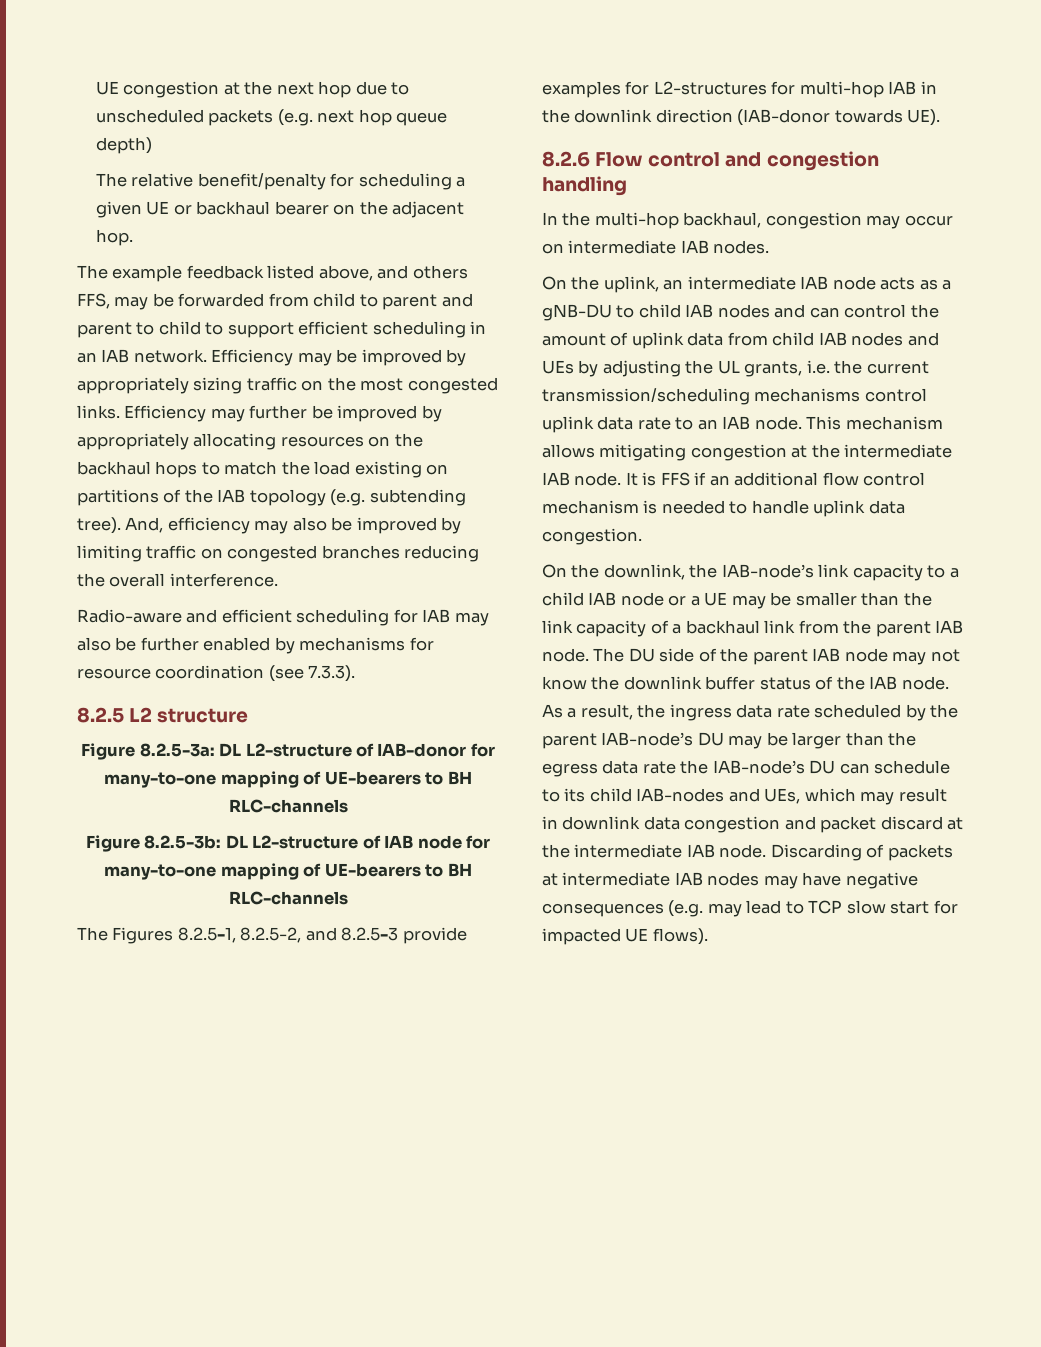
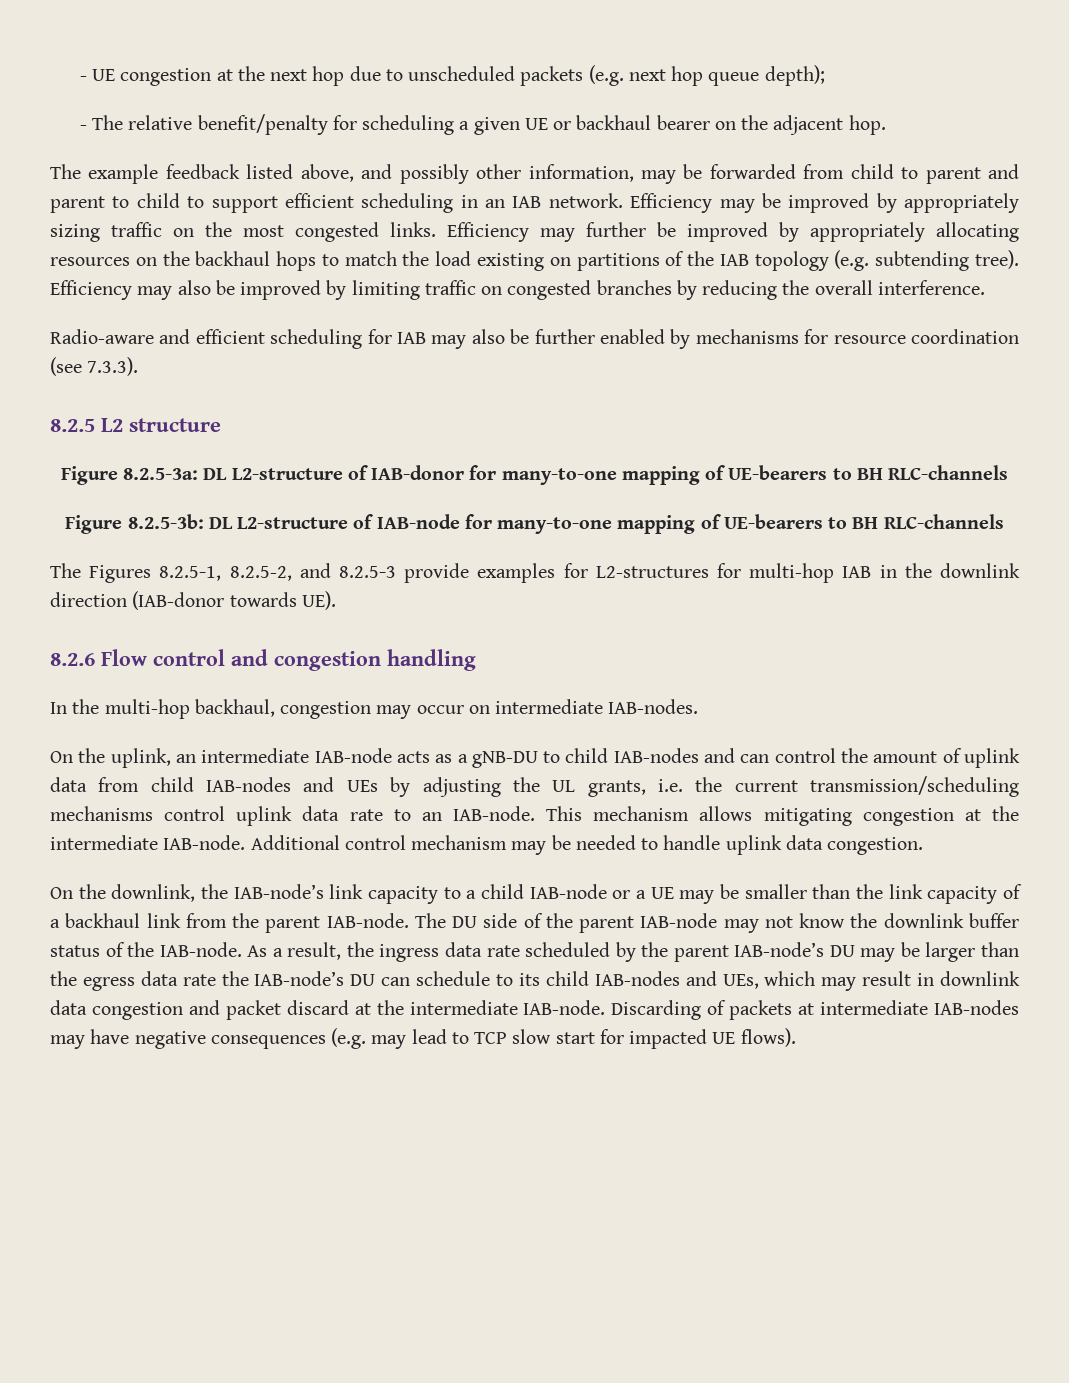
(95, 88) none -> [79,76,87,81] -
[95,137,152,154] depth) // -> [764,65,825,86] [79,125,87,130] depth); // -
[412,265,468,279] [77,293,110,309] others FFS, -> [399,164,634,184] possibly other information,
[125,517,250,534] And, efficiency -> [50,280,132,300] Efficiency
(400, 552) none -> [676,280,697,300] by
[384,835,462,849] IAB node -> [376,514,460,529] IAB-node
[680,240,770,254] IAB nodes. -> [608,699,699,714] IAB-nodes.
[800,276,876,290] IAB node -> [314,748,392,763] IAB-node
[685,304,770,318] IAB nodes -> [613,748,699,763] IAB-nodes
[818,332,904,346] IAB nodes -> [206,777,292,792] IAB-nodes
[722,416,802,430] IAB node. -> [453,806,536,821] IAB-node.
[542,472,926,486] [542,500,658,514] IAB node. It is FFS if an additional flow control mechanism is -> [163,835,571,855] IAB-node. Additional control mechanism may be
[588,592,664,606] IAB node -> [529,884,607,899] IAB-node
[935,620,964,634] [542,648,589,662] IAB node. -> [326,913,409,928] IAB-node.
[812,648,888,662] IAB node -> [640,913,718,928] IAB-node
[869,676,949,690] IAB node. -> [159,942,242,957] IAB-node.
[686,844,767,858] IAB node. -> [523,1000,606,1015] IAB-node.
[674,872,760,886] IAB nodes -> [934,1000,1020,1015] IAB-nodes

